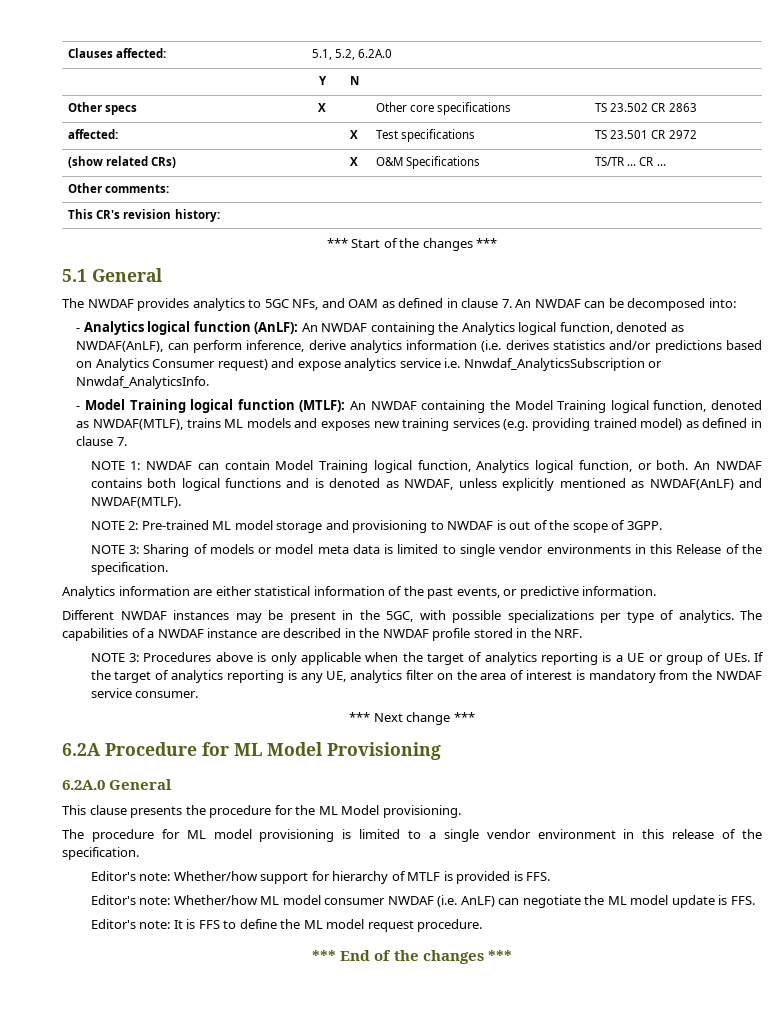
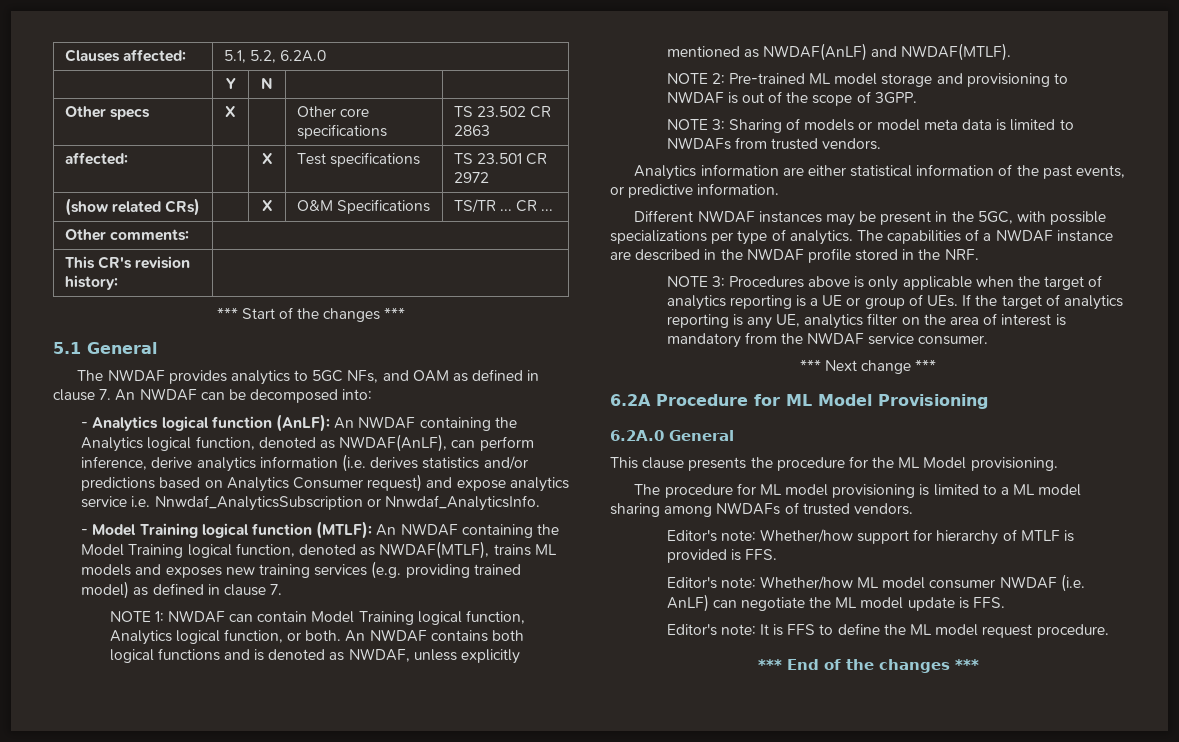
[460,544,762,557] [90,562,168,575] single vendor environments in this Release of the specification. -> [666,137,882,150] NWDAFs from trusted vendors.
[443,829,762,842] [62,847,139,860] single vendor environment in this release of the specification. -> [1013,484,1082,496] [610,502,913,517] ML model sharing among NWDAFs of trusted vendors.

